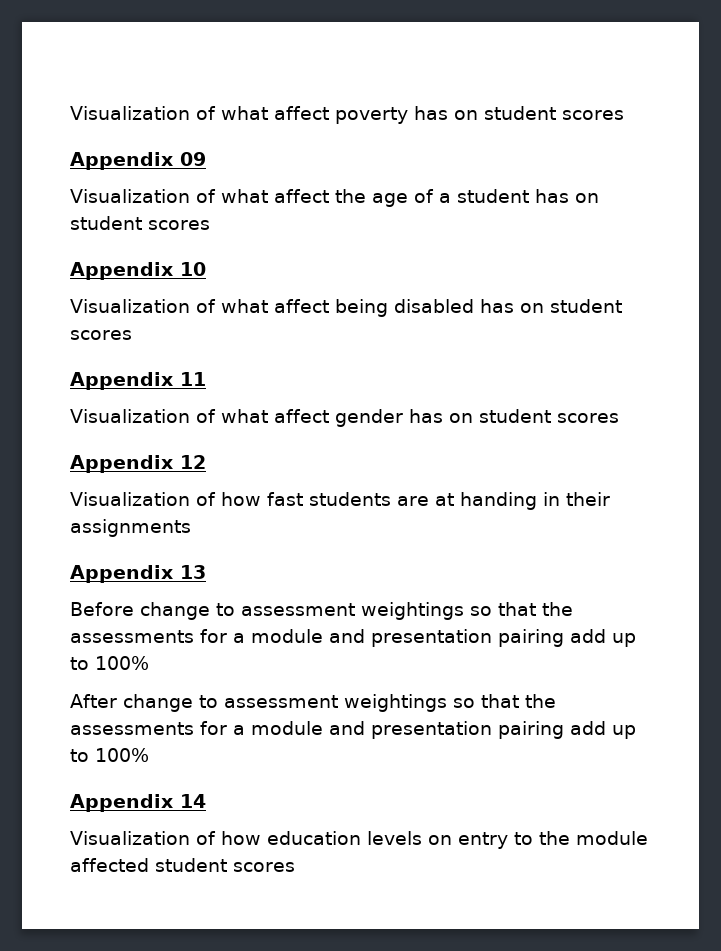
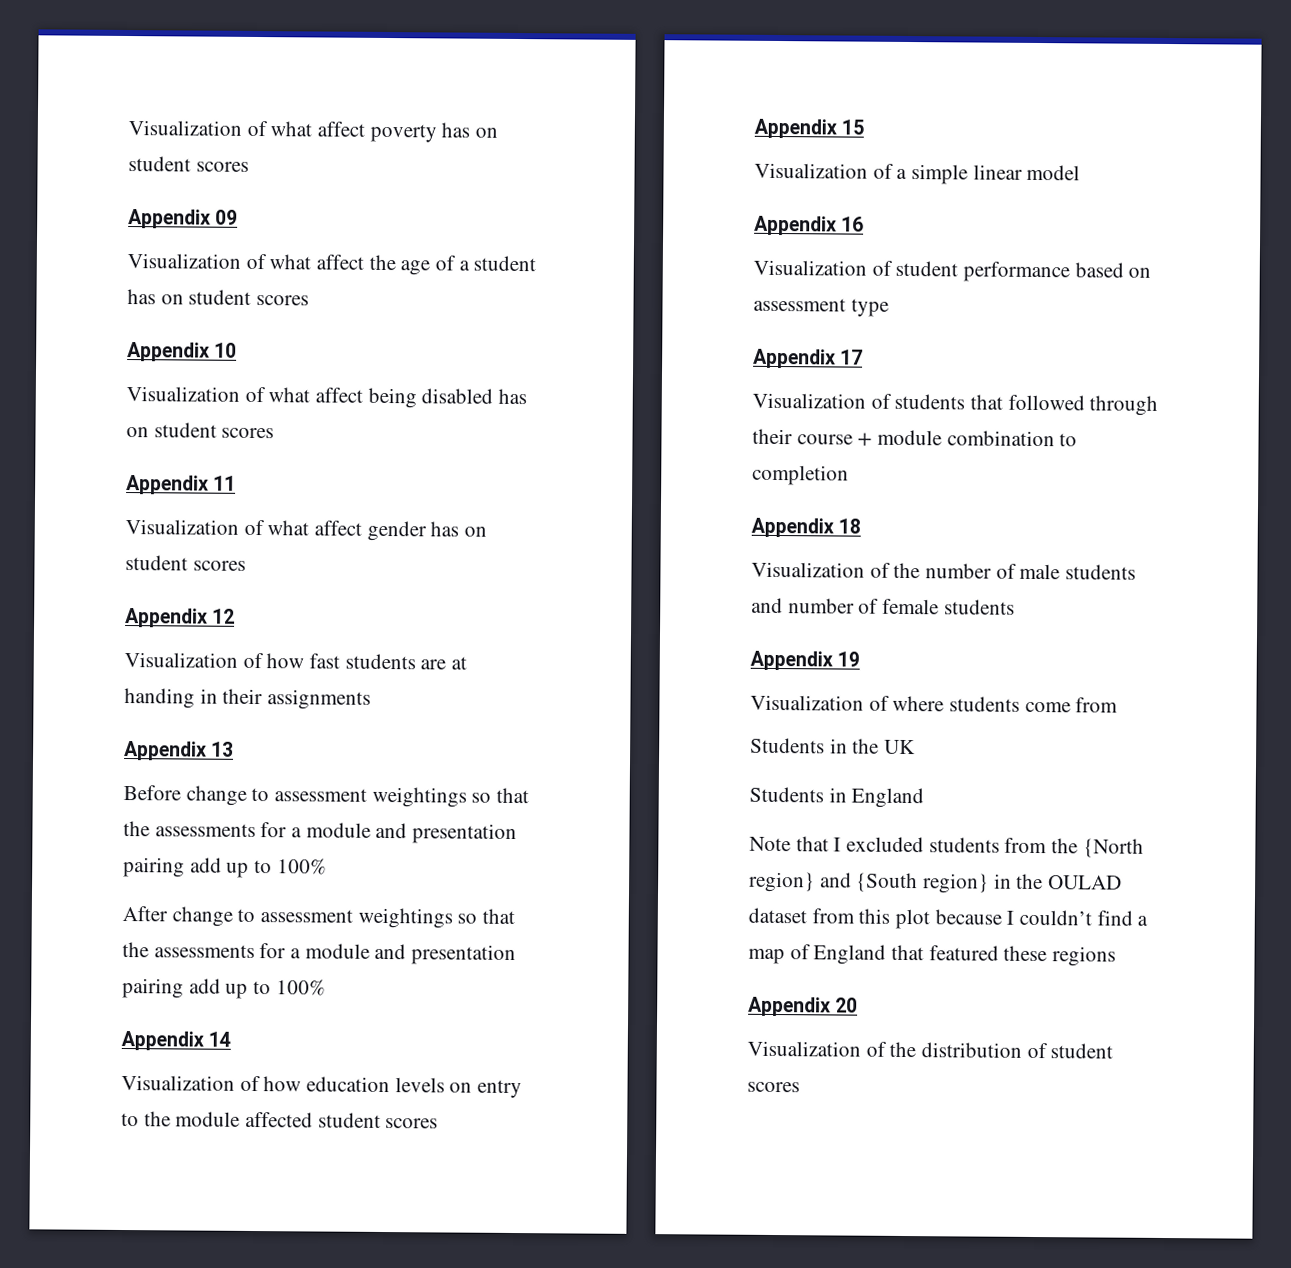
(295, 867) none -> [754,118,865,139] [754,162,1081,185] [754,215,865,236] [753,259,1152,283] [753,297,889,317] [753,348,864,369] [752,392,1159,416] [752,428,1078,447] [752,464,849,486] [751,517,862,538] [751,561,1137,580] [751,597,1015,615] [750,650,861,671] [750,694,1119,713] [750,737,917,755] [749,786,925,809] [749,836,1144,858] [749,871,1123,894] [748,907,1149,930] [748,944,1117,967] [748,996,859,1017] [747,1040,1114,1059] [747,1081,800,1093] // Appendix 15 // Visualization of a simple linear model // Appendix 16 // Visualization of student performance based on assessment type // Appendix 17 // Visualization of students that followed through their course + module combination to completion // Appendix 18 // Visualization of the number of male students and number of female students // Appendix 19 // Visualization of where students come from // Students in the UK // Students in England // Note that I excluded students from the {North region} and {South region} in the OULAD dataset from this plot because I couldn’t find a map of England that featured these regions // Appendix 20 // Visualization of the distribution of student scores

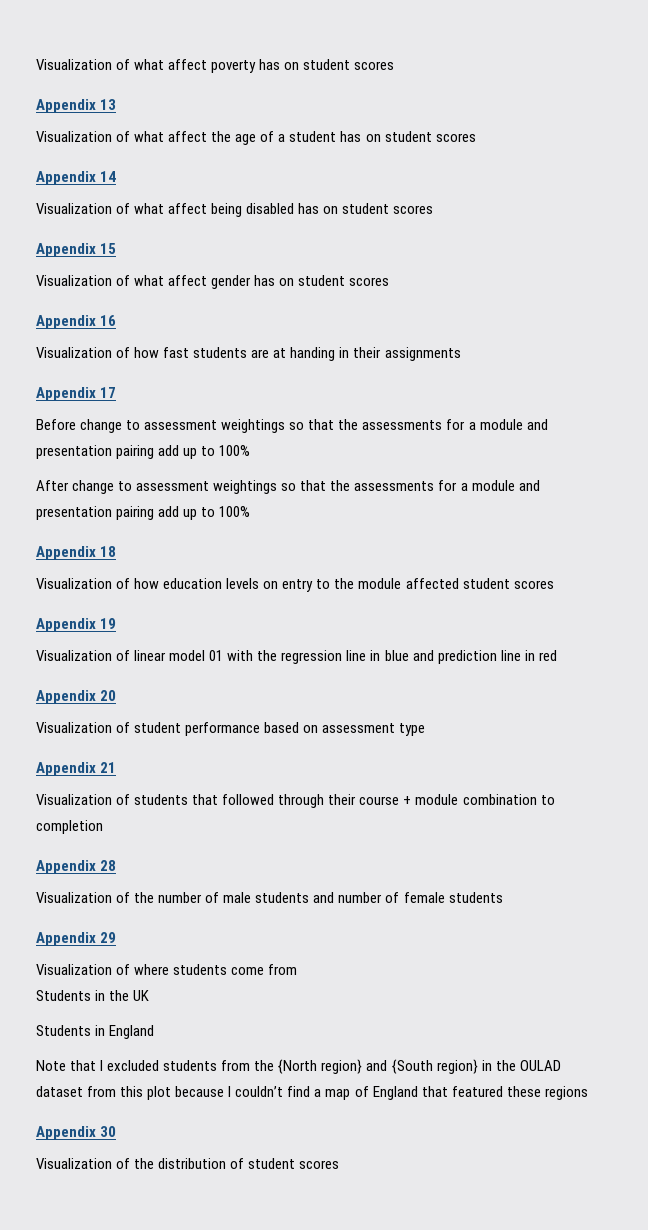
[215,209,239,225] 09 -> [100,99,117,110] 13
[214,342,238,358] 10 -> [100,171,117,182] 14
[213,475,237,491] 11 -> [100,243,117,254] 15
[212,608,236,624] 12 -> [100,315,117,326] 16
[211,741,235,757] 13 -> [100,387,117,398] 17
[208,1031,232,1047] 14 -> [100,546,117,557] 18
[841,119,865,135] [754,162,969,185] 15 // Visualization of a simple -> [100,618,117,629] [36,650,131,661] 19 // Visualization of
[754,215,865,236] // Appendix 16 -> [209,650,557,664] [36,690,117,704] 01 with the regression line in blue and prediction line in red // Appendix 20
[840,349,864,365] 17 -> [100,762,117,773] 21
[838,518,862,534] 18 -> [100,860,117,871] 28
[837,651,861,667] 19 -> [100,932,117,943] 29
[835,997,859,1013] 20 -> [100,1126,117,1137] 30

